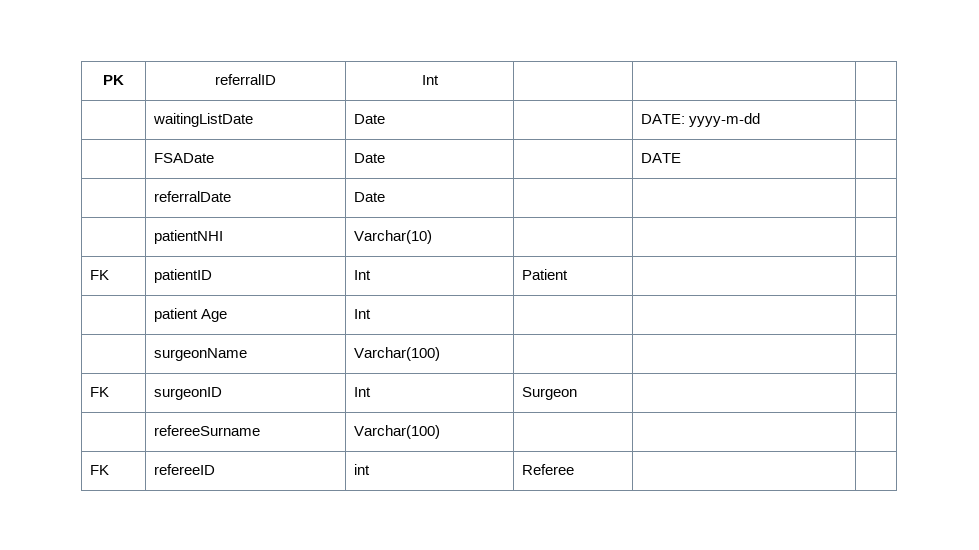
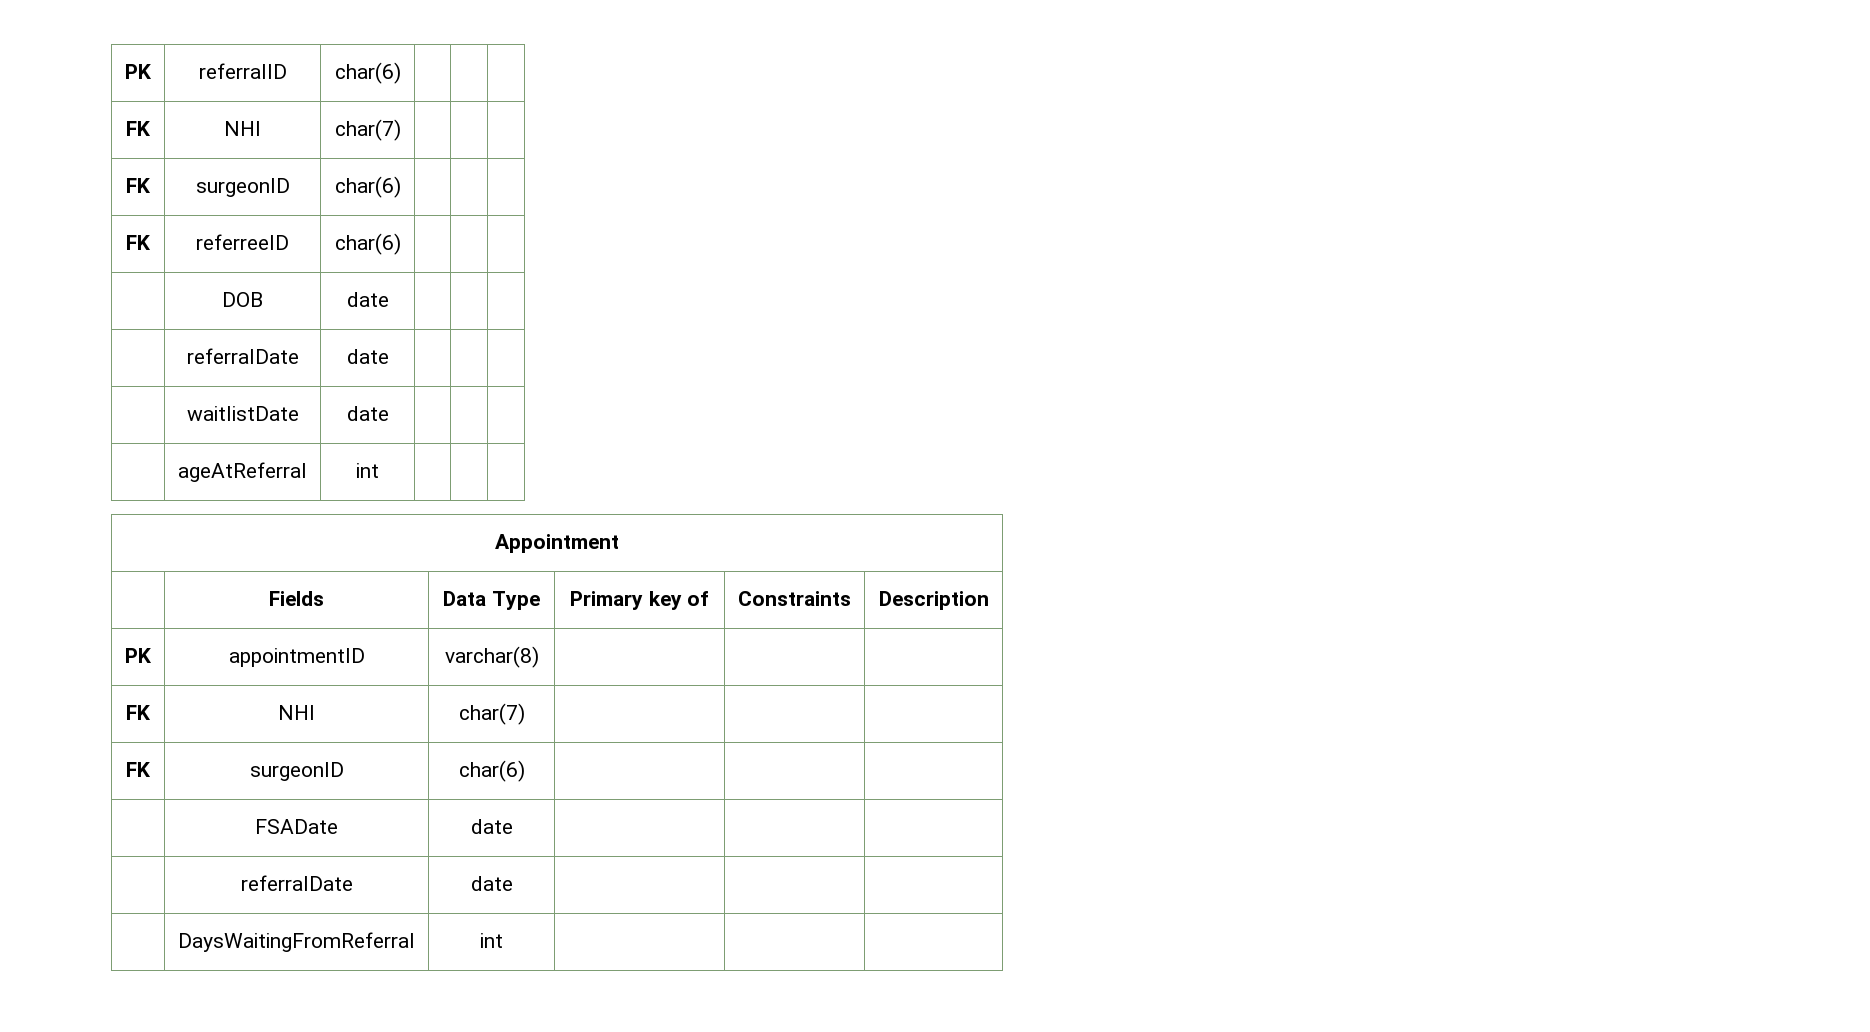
[421,75,439,85] [153,113,254,127] [354,114,386,124] [641,113,761,127] [154,153,215,163] [354,153,386,163] [641,153,682,163] [154,191,232,202] [354,192,386,202] [154,230,224,244] [354,230,433,244] [90,270,110,280] [154,269,213,283] [354,270,372,280] [522,269,569,280] [154,308,228,322] [354,309,372,319] [154,348,248,361] [354,347,441,361] [90,387,110,397] [154,387,223,400] [354,387,372,397] [522,387,578,400] [154,425,261,436] [354,425,441,439] [90,465,110,475] [154,464,216,475] [354,464,371,475] [522,464,575,475] Int | | | // | waitingListDate | Date | | DATE: yyyy-m-dd | // | FSADate | Date | | DATE | // | referralDate | Date | | | // | patientNHI | Varchar(10) | | | // FK | patientID | Int | Patient | | // | patient Age | Int | | | // | surgeonName | Varchar(100) | | | // FK | surgeonID | Int | Surgeon | | // | refereeSurname | Varchar(100) | | | // FK | refereeID | int | Referee -> [334,62,401,84] [126,121,151,136] [224,121,261,136] [334,119,401,141] [126,178,151,193] [195,178,290,197] [334,176,401,198] [126,235,151,250] [196,234,289,250] [334,233,401,255] [222,292,263,307] [346,292,389,307] [186,348,299,364] [346,349,389,364] [186,406,299,421] [346,406,389,421] [178,462,307,482] [356,463,379,478] [495,534,619,553] [269,591,324,606] [443,591,540,610] [569,591,710,610] [738,591,851,606] [878,591,989,610] [125,648,152,663] [228,648,365,667] [444,646,539,668] [126,705,151,720] [278,705,315,720] [458,703,525,725] [126,762,151,777] [249,762,344,781] [458,760,525,782] [254,819,338,834] [470,819,513,834] [240,875,353,891] [470,876,513,891] [178,932,415,952] [480,933,503,948] char(6) | | | // FK | NHI | char(7) | | | // FK | surgeonID | char(6) | | | // FK | referreeID | char(6) | | | // | DOB | date | | | // | referralDate | date | | | // | waitlistDate | date | | | // | ageAtReferral | int | | | // Appointment // | Fields | Data Type | Primary key of | Constraints | Description // PK | appointmentID | varchar(8) | | | // FK | NHI | char(7) | | | // FK | surgeonID | char(6) | | | // | FSADate | date | | | // | referralDate | date | | | // | DaysWaitingFromReferral | int |

